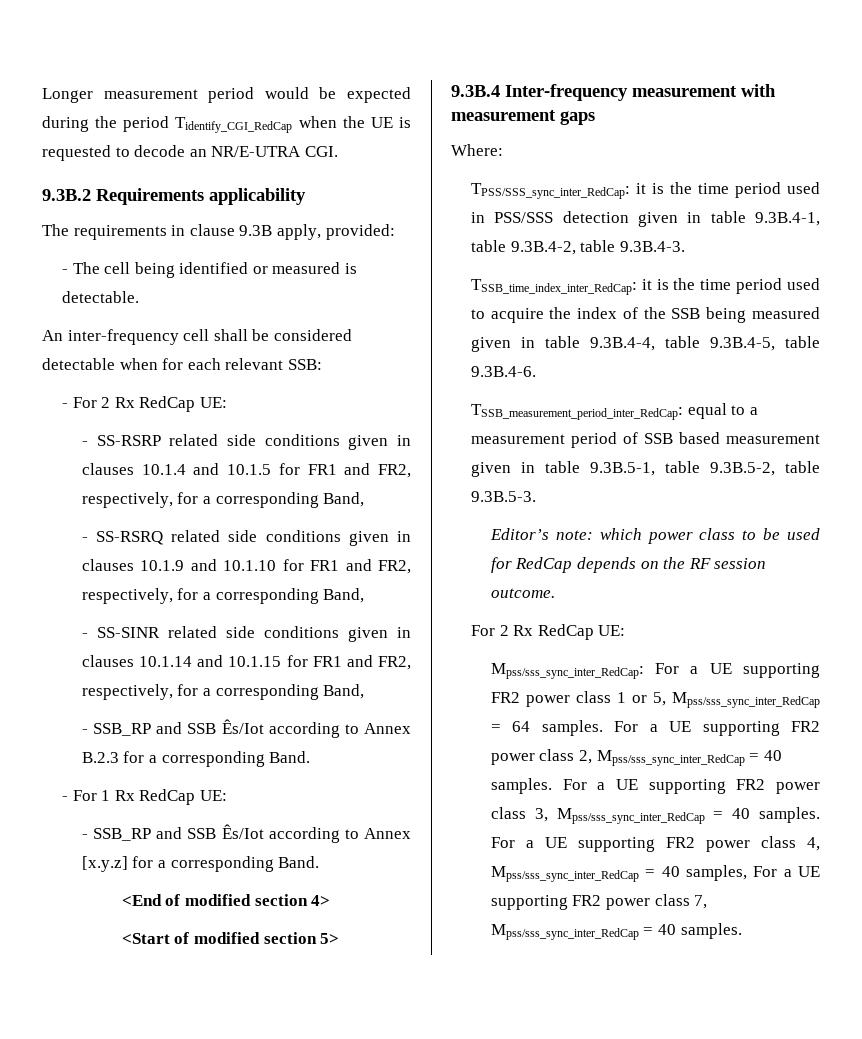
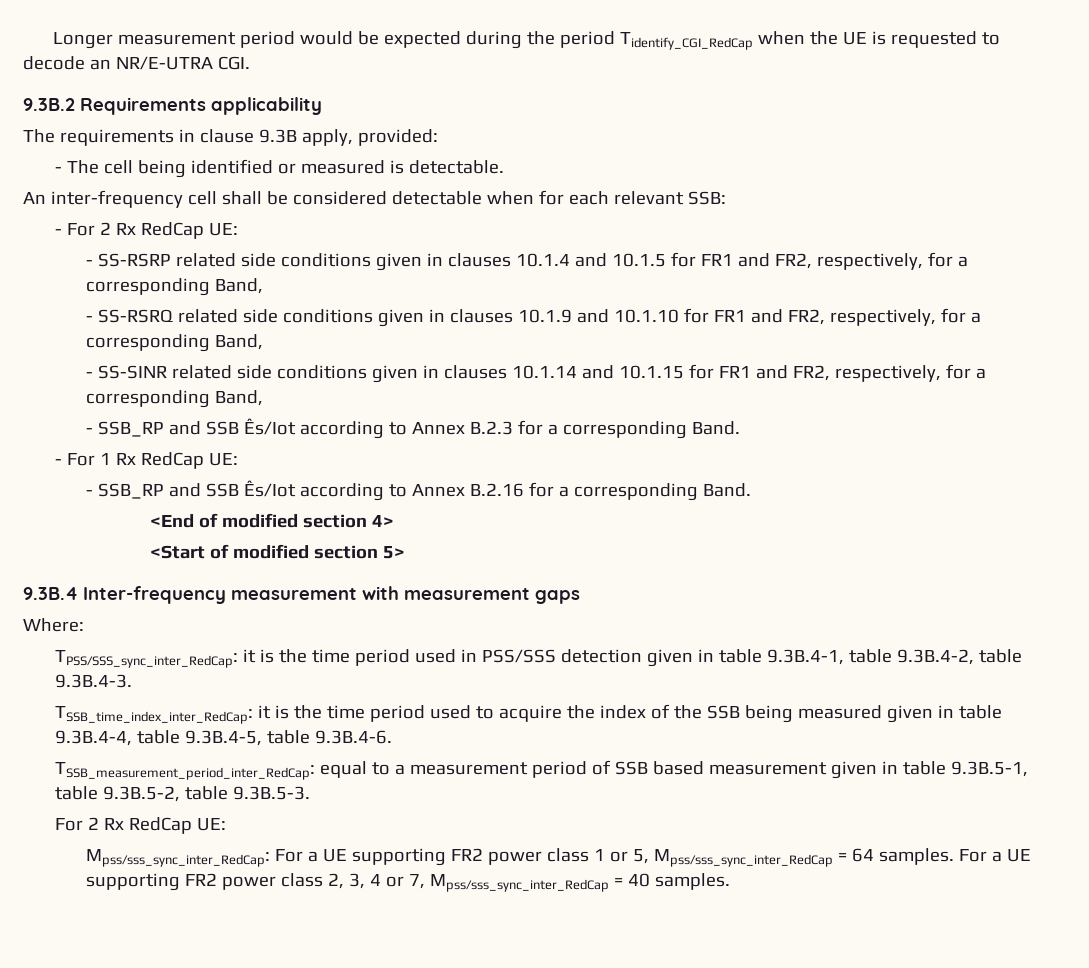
[81,856,128,872] [x.y.z] -> [470,483,525,497] B.2.16
[489,528,820,544] [490,557,767,573] [490,588,555,598] // Editor’s note: which power class to be used for RedCap depends on the RF session outcome. -> (310, 793) none
[596,750,782,766] [490,778,820,794] [490,807,820,824] [490,836,820,852] [490,865,820,882] [490,894,690,910] Mpss/sss_sync_inter_RedCap = 40 samples. For a UE supporting FR2 power class 3, Mpss/sss_sync_inter_RedCap = 40 samples. For a UE supporting FR2 power class 4, Mpss/sss_sync_inter_RedCap = 40 samples, For a UE supporting FR2 power class -> [349,873,405,889] 3, 4 or

